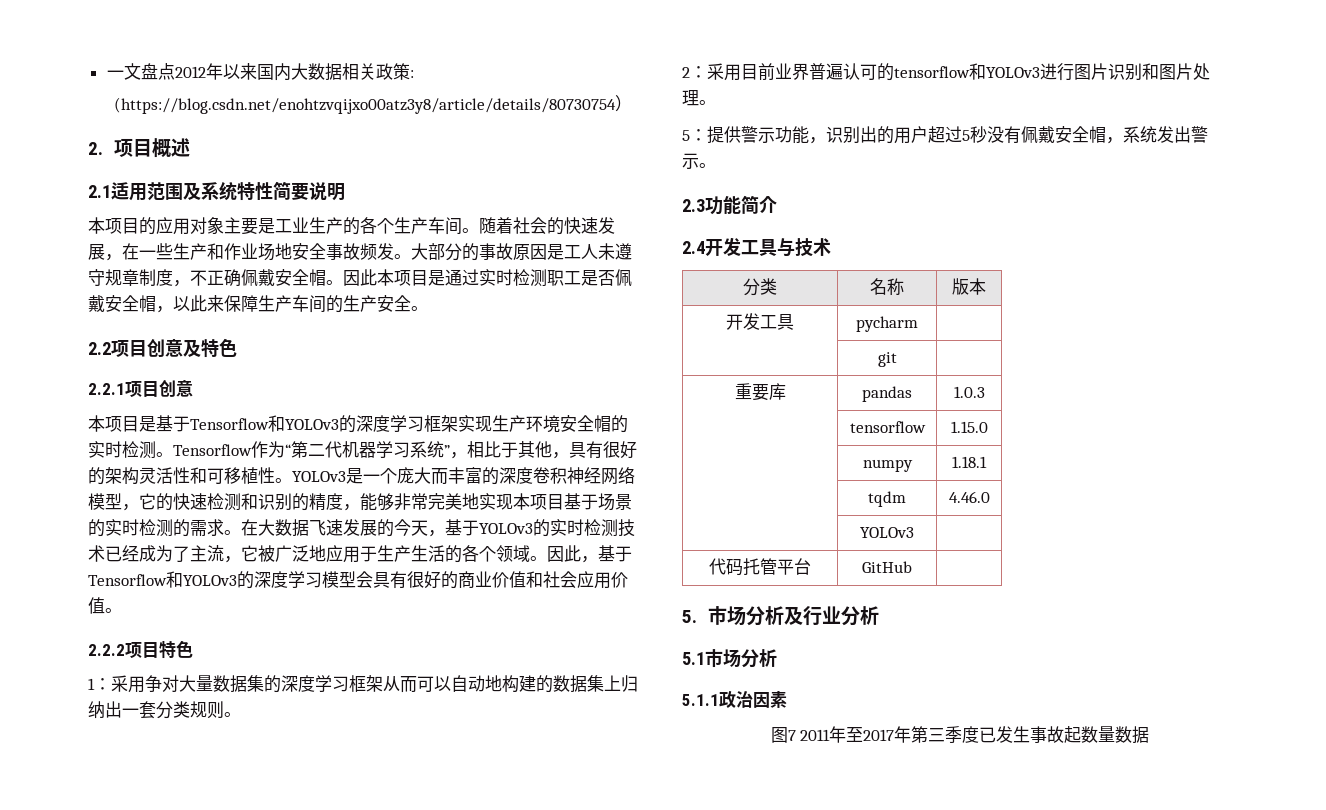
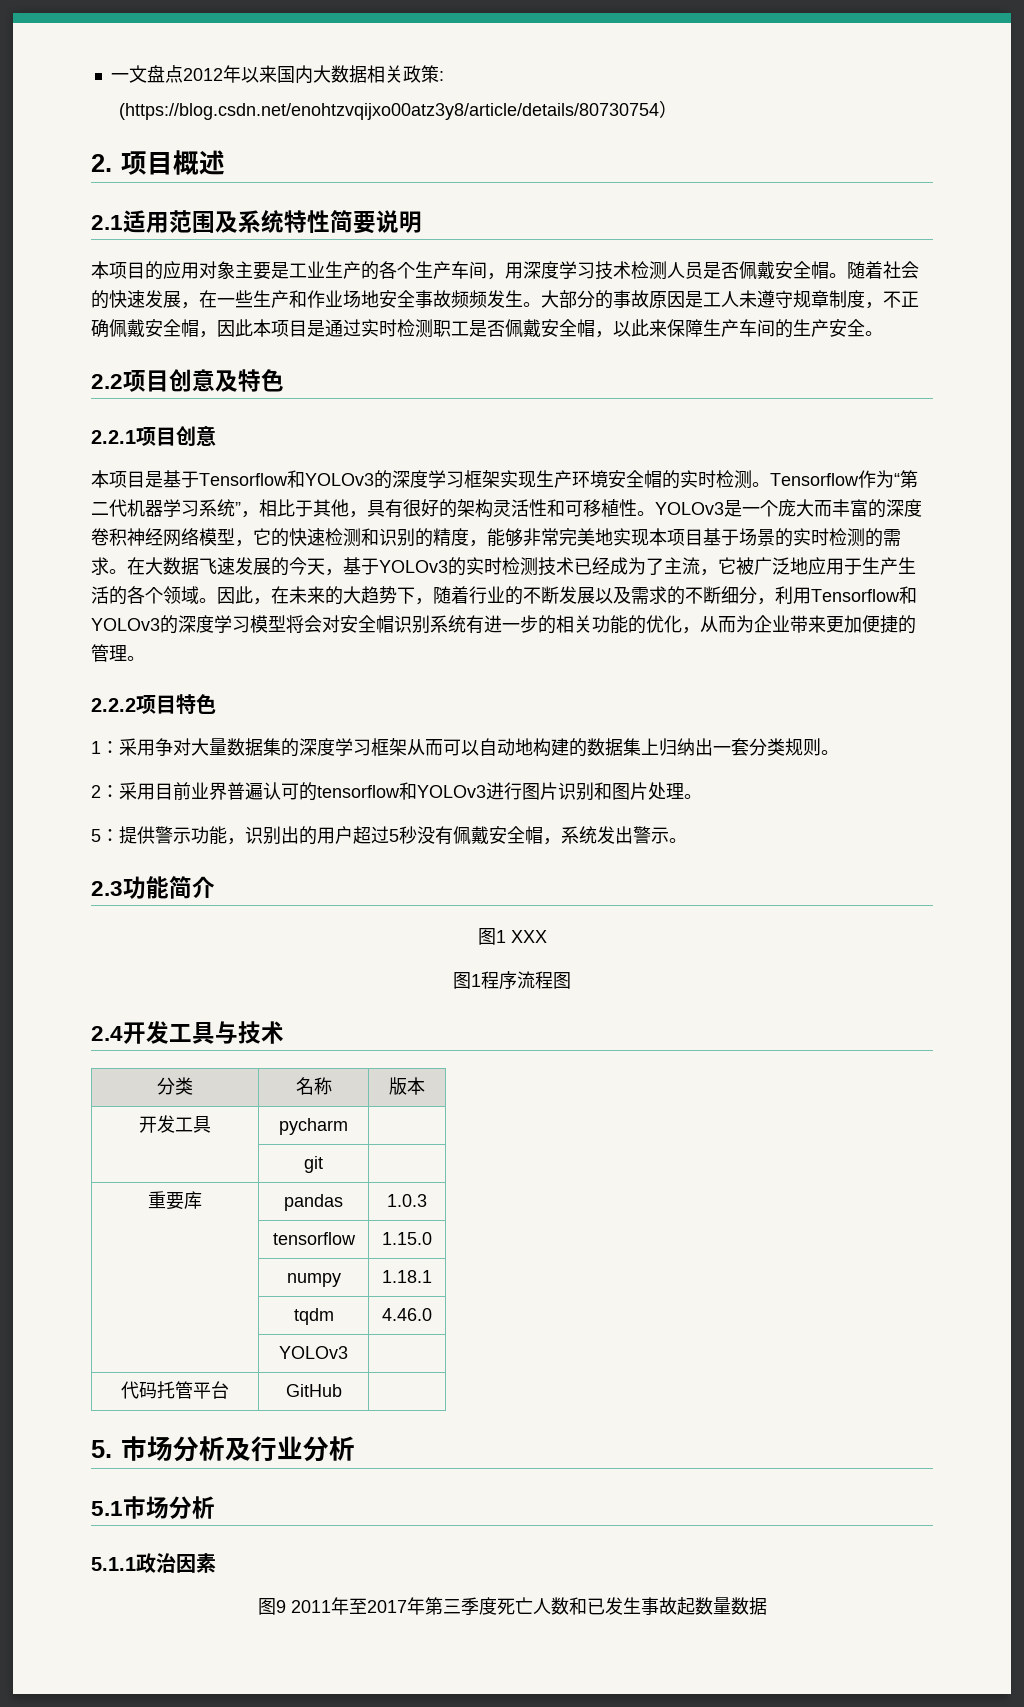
(462, 226) none -> [487,261,829,280] ，用深度学习技术检测人员是否佩戴安全帽
[377,243,394,260] 发 -> [469,290,523,308] 频发生
[326,280,343,285] 。 -> [199,331,217,338] ，
[598,545,632,562] 基于 -> [271,586,811,605] 在未来的大趋势下，随着行业的不断发展以及需求的不断细分，利用
[356,571,628,589] [88,597,105,614] 会具有很好的商业价值和社会应用价值 -> [286,615,916,634] [91,644,127,662] 将会对安全帽识别系统有进一步的相关功能的优化，从而为企业带来更加便捷的管理
(777, 204) none -> [477,928,547,945] [453,971,571,990] // 图1 XXX // 图1程序流程图
[787,730,796,741] 7 -> [275,1600,286,1613] 9
(980, 734) none -> [496,1597,587,1615] 死亡人数和

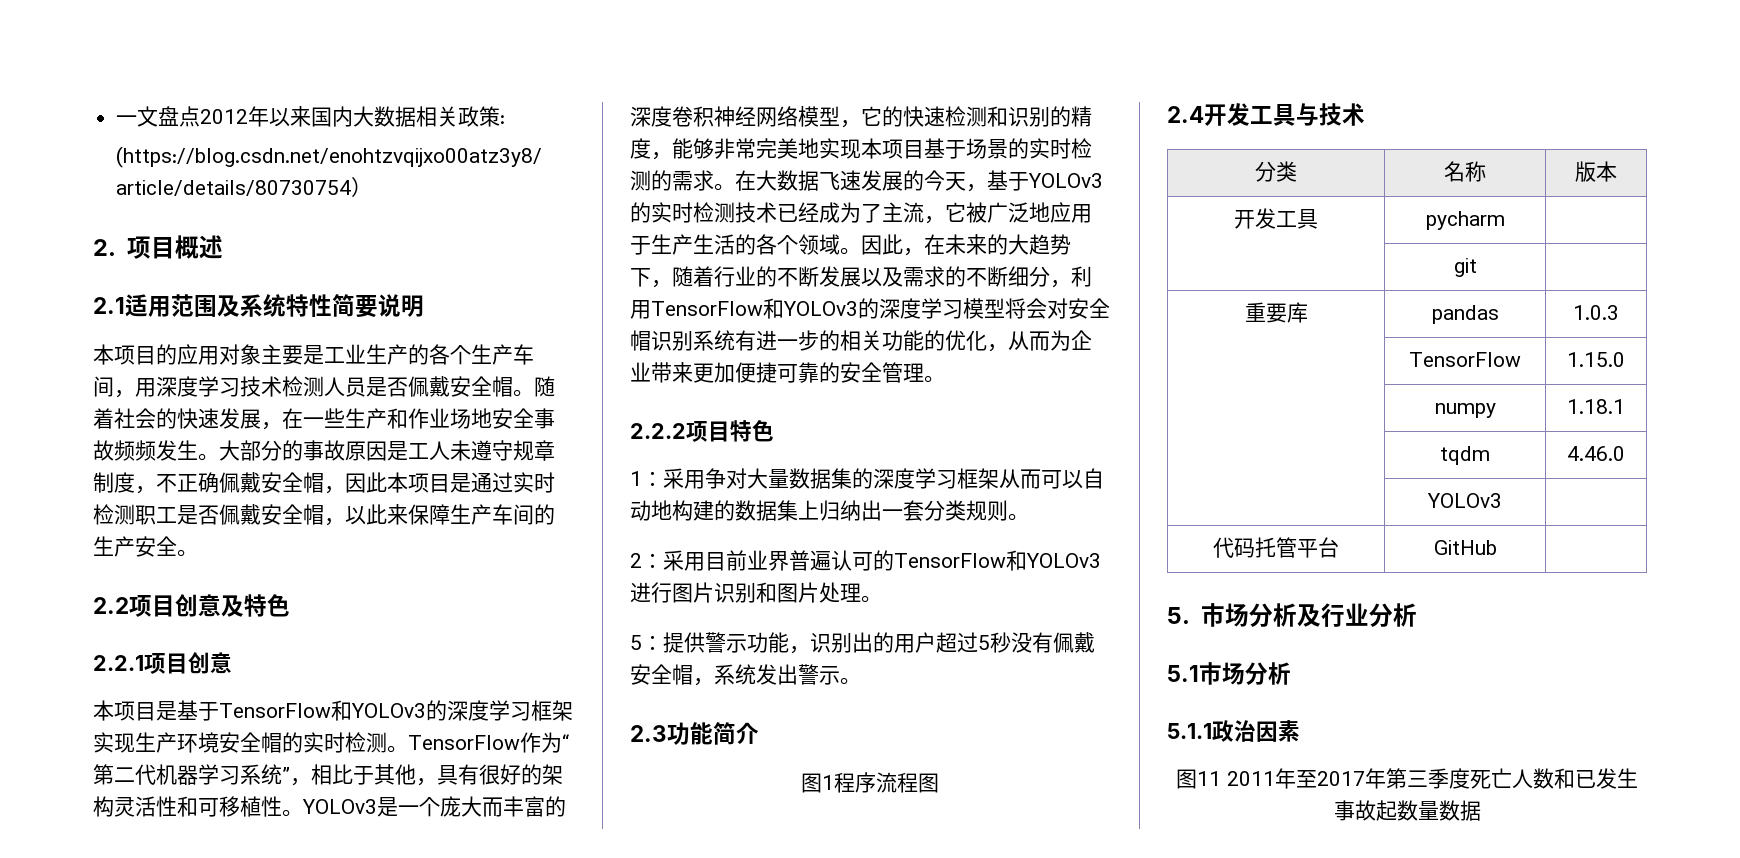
[199,473,288,486] Tensorflow -> [219,703,331,718] TensorFlow
[770,473,859,486] Tensorflow -> [408,735,520,750] TensorFlow
[811,589,900,602] Tensorflow -> [651,301,763,316] TensorFlow
[898,615,916,634] 的 -> [777,362,882,383] 可靠的安全
[317,785,400,798] tensorflow -> [894,553,1006,568] TensorFlow
[477,928,547,945] // 图1 XXX -> (759, 733) none
[272,1232,356,1245] tensorflow -> [1409,352,1521,367] TensorFlow
[275,1600,286,1613] 9 -> [1197,771,1221,786] 11

